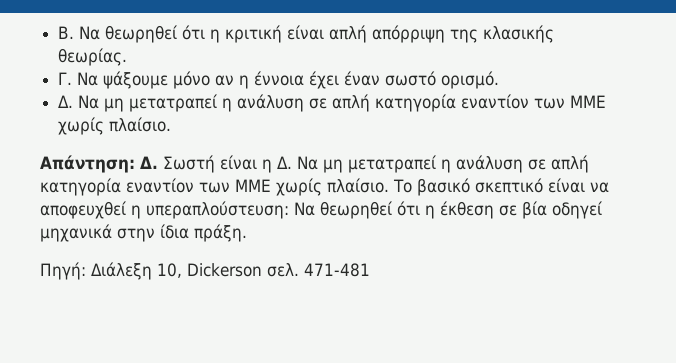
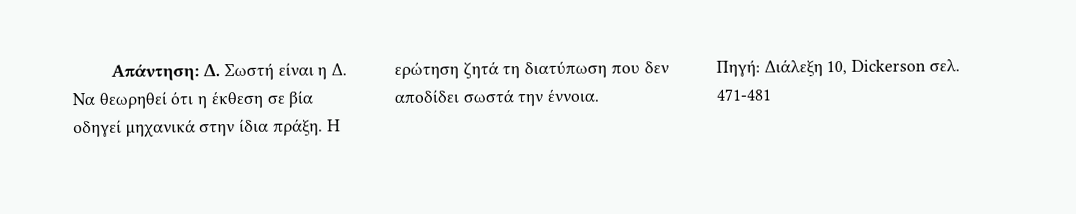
[58,25,555,43] [58,48,128,66] [58,71,500,89] [58,94,607,112] [58,117,172,135] Β. Να θεωρηθεί ότι η κριτική είναι απλή απόρριψη της κλασικής θεωρίας. // Γ. Να ψάξουμε μόνο αν η έννοια έχει έναν σωστό ορισμό. // Δ. Να μη μετατραπεί η ανάλυση σε απλή κατηγορία εναντίον των ΜΜΕ χωρίς πλαίσιο. // -> (111, 72) none
[323,155,589,173] [40,178,609,196] [40,201,315,219] μη μετατραπεί η ανάλυση σε απλή κατηγορία εναντίον των ΜΜΕ χωρίς πλαίσιο. Το βασικό σκεπτικό είναι να αποφευχθεί η υπεραπλούστευση: Να -> (95, 99) none
(247, 233) none -> [326,119,341,132] [394,60,669,79] [394,88,600,107] Η ερώτηση ζητά τη διατύπωση που δεν αποδίδει σωστά την έννοια.

